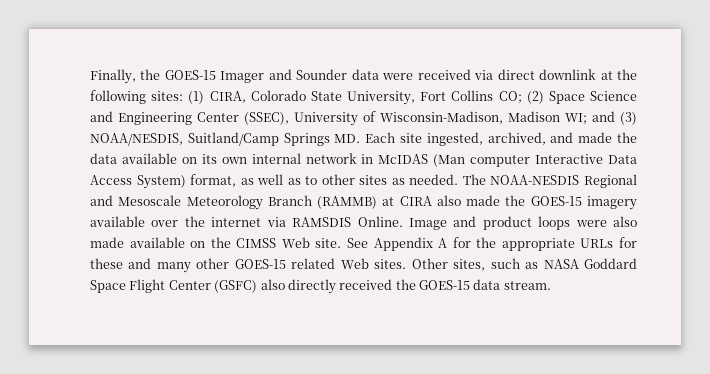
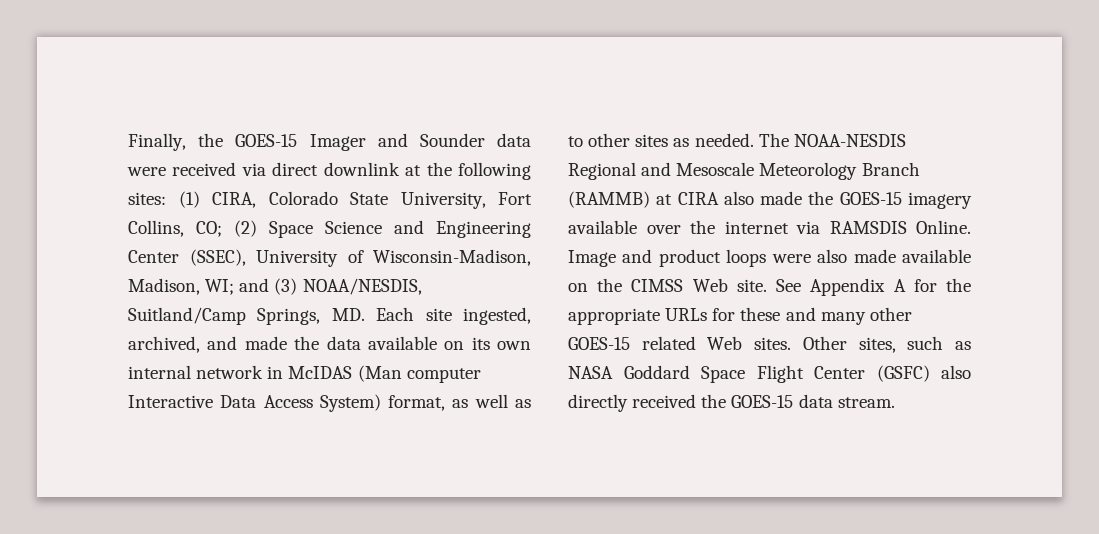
[451,90,494,101] Collins -> [128,220,184,237] Collins,
[508,111,560,122] Madison -> [128,278,200,295] Madison,
[283,133,330,146] Springs -> [257,308,321,325] Springs,

